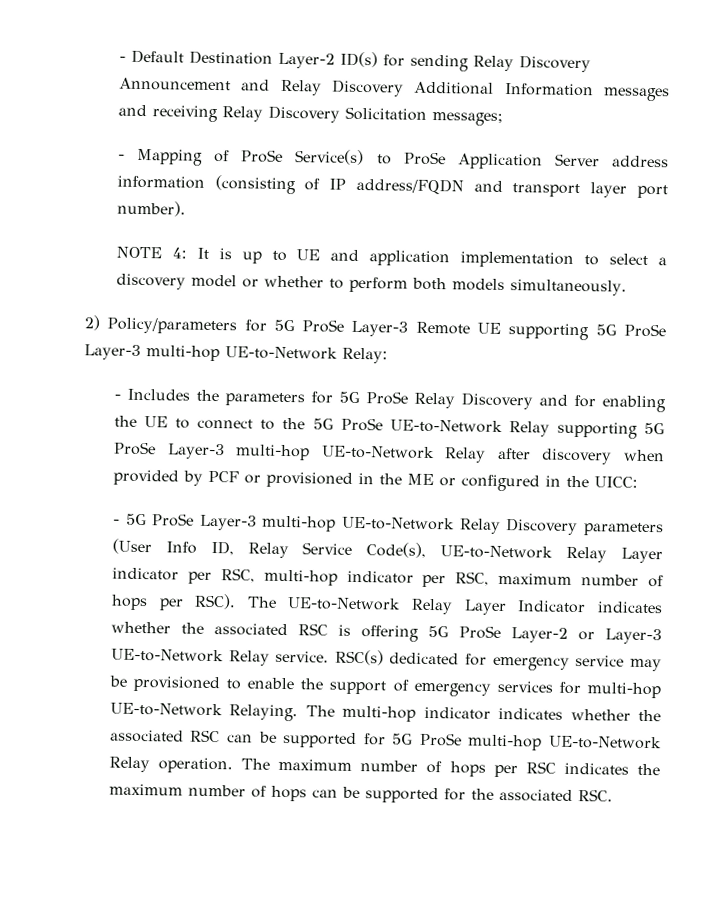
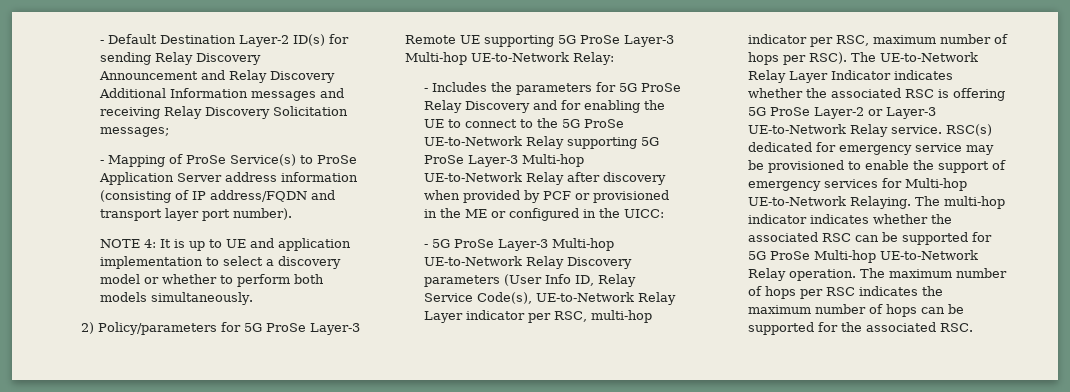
[145,345,220,362] multi-hop -> [404,52,467,65] Multi-hop
[235,444,311,461] multi-hop -> [522,154,585,167] Multi-hop
[262,515,337,532] multi-hop -> [552,238,615,251] Multi-hop
[586,682,661,699] multi-hop -> [905,178,968,191] Multi-hop
[468,734,543,751] multi-hop -> [814,250,877,263] Multi-hop

